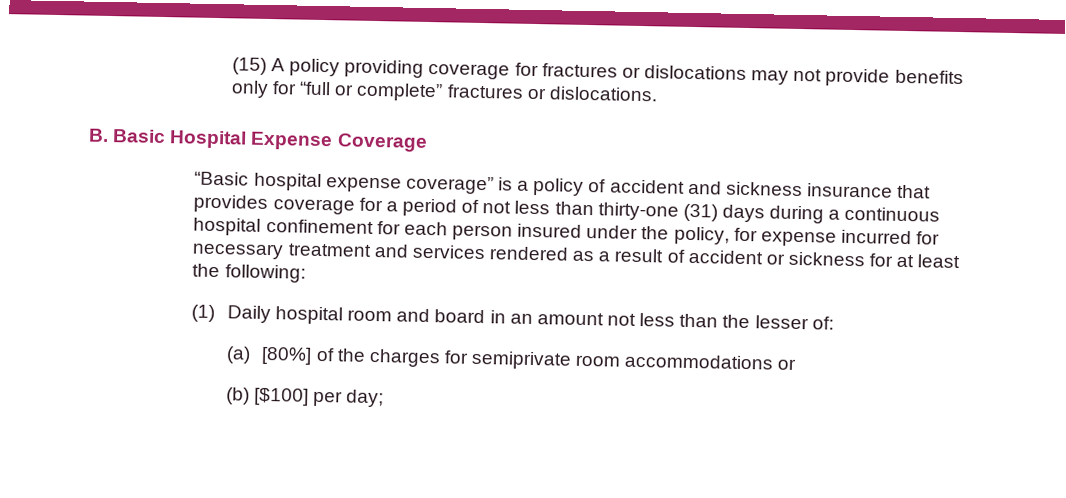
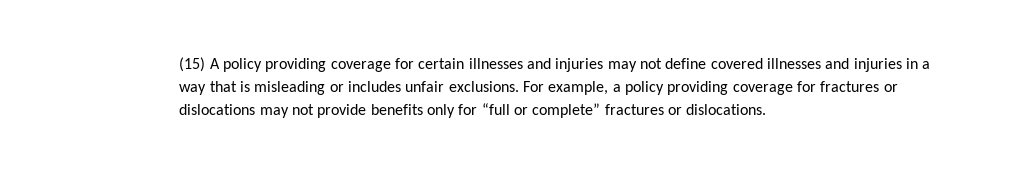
(539, 69) none -> [418,58,931,72] [179,81,816,95] certain illnesses and injuries may not define covered illnesses and injuries in a way that is misleading or includes unfair exclusions. For example, a policy providing coverage for
[88,128,428,152] [194,171,932,199] [193,194,941,224] [193,217,941,247] [192,242,961,269] [192,263,306,283] [191,304,834,330] [225,346,797,370] [225,387,385,408] // B. Basic Hospital Expense Coverage // “Basic hospital expense coverage” is a policy of accident and sickness insurance that provides coverage for a period of not less than thirty-one (31) days during a continuous hospital confinement for each person insured under the policy, for expense incurred for necessary treatment and services rendered as a result of accident or sickness for at least the following: // (1) Daily hospital room and board in an amount not less than the lesser of: // (a) [80%] of the charges for semiprivate room accommodations or // (b) [$100] per day; -> (767, 109) none

